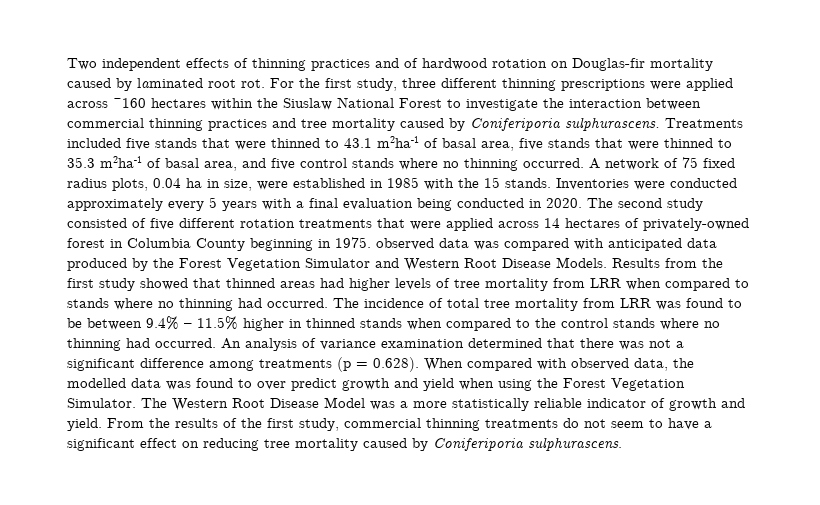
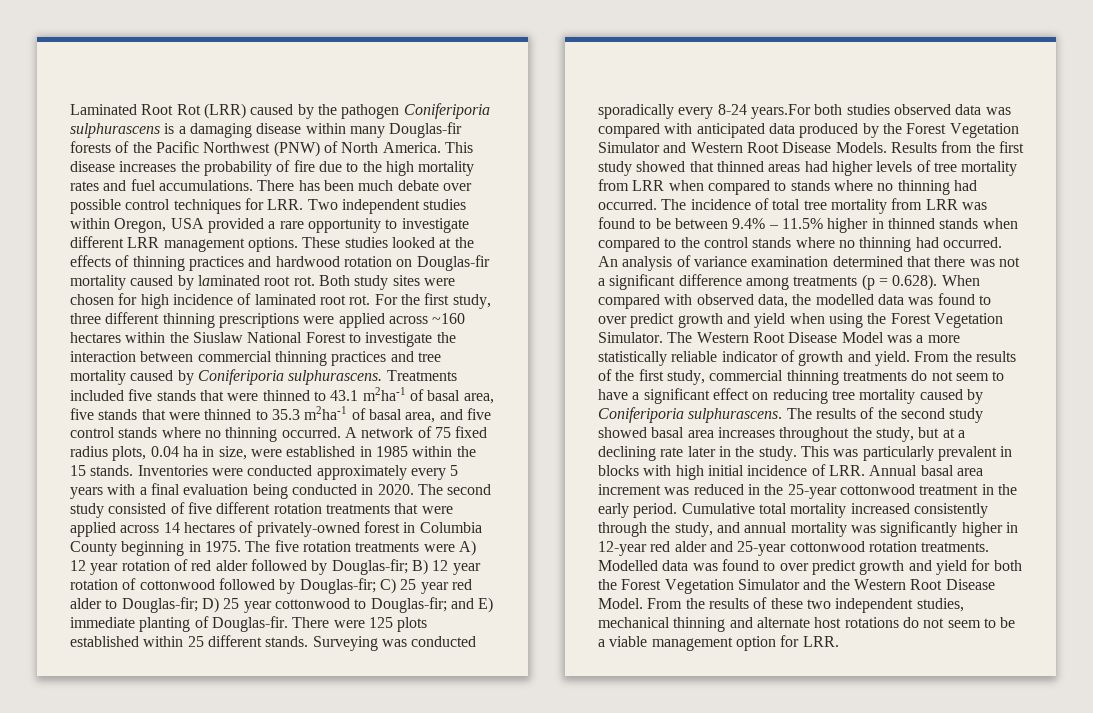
[67,58,181,71] Two independent -> [70,103,490,119] [70,122,463,138] [70,141,473,157] [70,160,475,176] [70,179,472,191] [70,198,467,214] [70,218,469,233] [70,236,474,252] Laminated Root Rot (LRR) caused by the pathogen Coniferiporia sulphurascens is a damaging disease within many Douglas-fir forests of the Pacific Northwest (PNW) of North America. This disease increases the probability of fire due to the high mortality rates and fuel accumulations. There has been much debate over possible control techniques for LRR. Two independent studies within Oregon, USA provided a rare opportunity to investigate different LRR management options. These studies looked at the
[404,58,418,68] of -> (272, 261) none
(265, 83) none -> [318,275,455,290] [70,293,371,309] Both study sites were chosen for high incidence of laminated root rot.
[424,178,454,190] with -> [412,446,453,457] within
(371, 242) none -> [245,540,476,556] [70,559,481,575] [70,578,472,594] [70,597,494,613] [70,616,428,632] [70,635,477,651] [598,104,890,119] The five rotation treatments were A) 12 year rotation of red alder followed by Douglas-fir; B) 12 year rotation of cottonwood followed by Douglas-fir; C) 25 year red alder to Douglas-fir; D) 25 year cottonwood to Douglas-fir; and E) immediate planting of Douglas-fir. There were 125 plots established within 25 different stands. Surveying was conducted sporadically every 8-24 years.For both studies
(622, 444) none -> [786,407,984,423] [598,427,965,442] [598,446,1013,461] [598,464,983,480] [598,484,1017,499] [598,503,988,518] [598,521,1018,537] [598,541,990,556] [598,559,1022,575] [598,579,995,594] [598,597,964,613] [598,617,1016,632] [598,635,839,651] The results of the second study showed basal area increases throughout the study, but at a declining rate later in the study. This was particularly prevalent in blocks with high initial incidence of LRR. Annual basal area increment was reduced in the 25-year cottonwood treatment in the early period. Cumulative total mortality increased consistently through the study, and annual mortality was significantly higher in 12-year red alder and 25-year cottonwood rotation treatments. Modelled data was found to over predict growth and yield for both the Forest Vegetation Simulator and the Western Root Disease Model. From the results of these two independent studies, mechanical thinning and alternate host rotations do not seem to be a viable management option for LRR.

